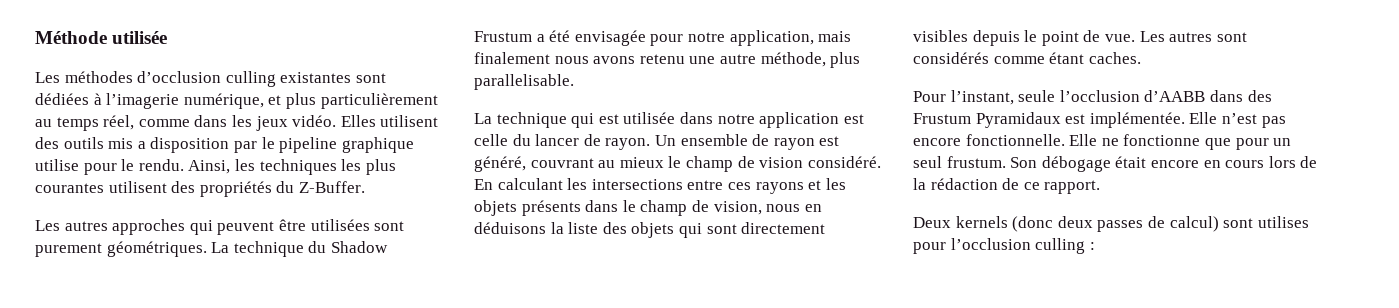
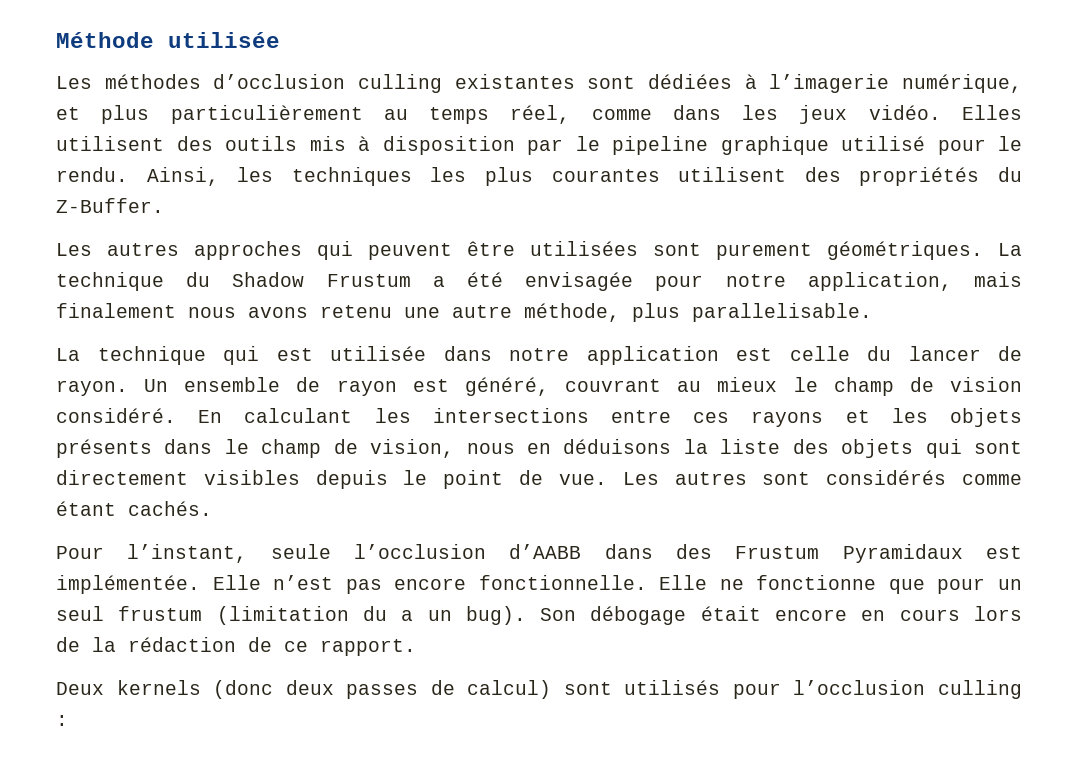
[137,141,146,149] a -> [358,136,370,151] à
[35,159,79,171] utilise -> [841,136,925,151] utilisé
[1088,52,1141,64] caches. -> [128,501,212,516] cachés.
[946,156,1006,168] frustum. -> [118,606,526,625] frustum (limitation du a un bug).
[1257,216,1309,228] utilises -> [624,680,721,695] utilisés

